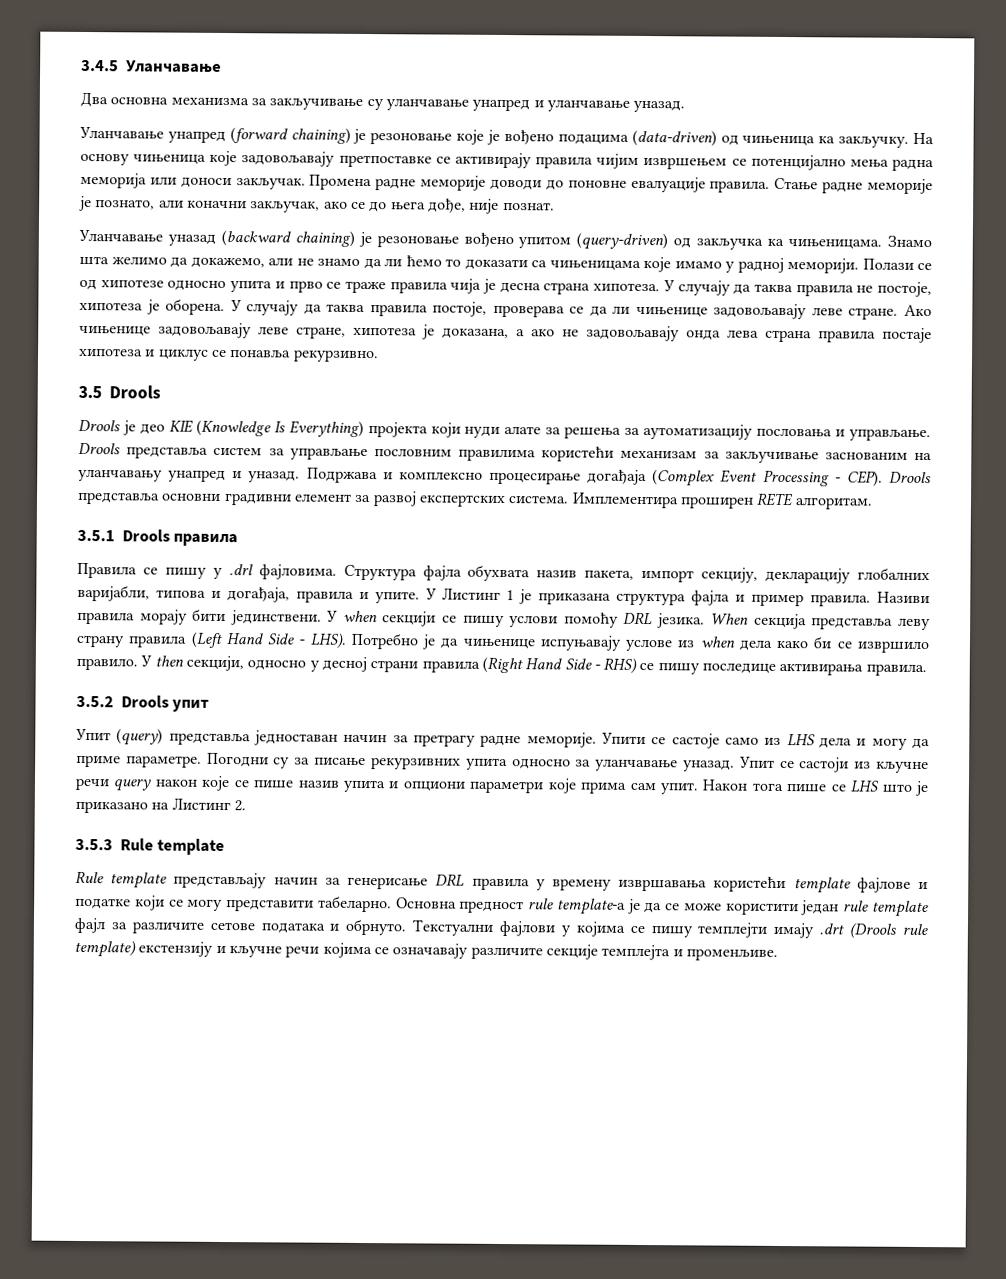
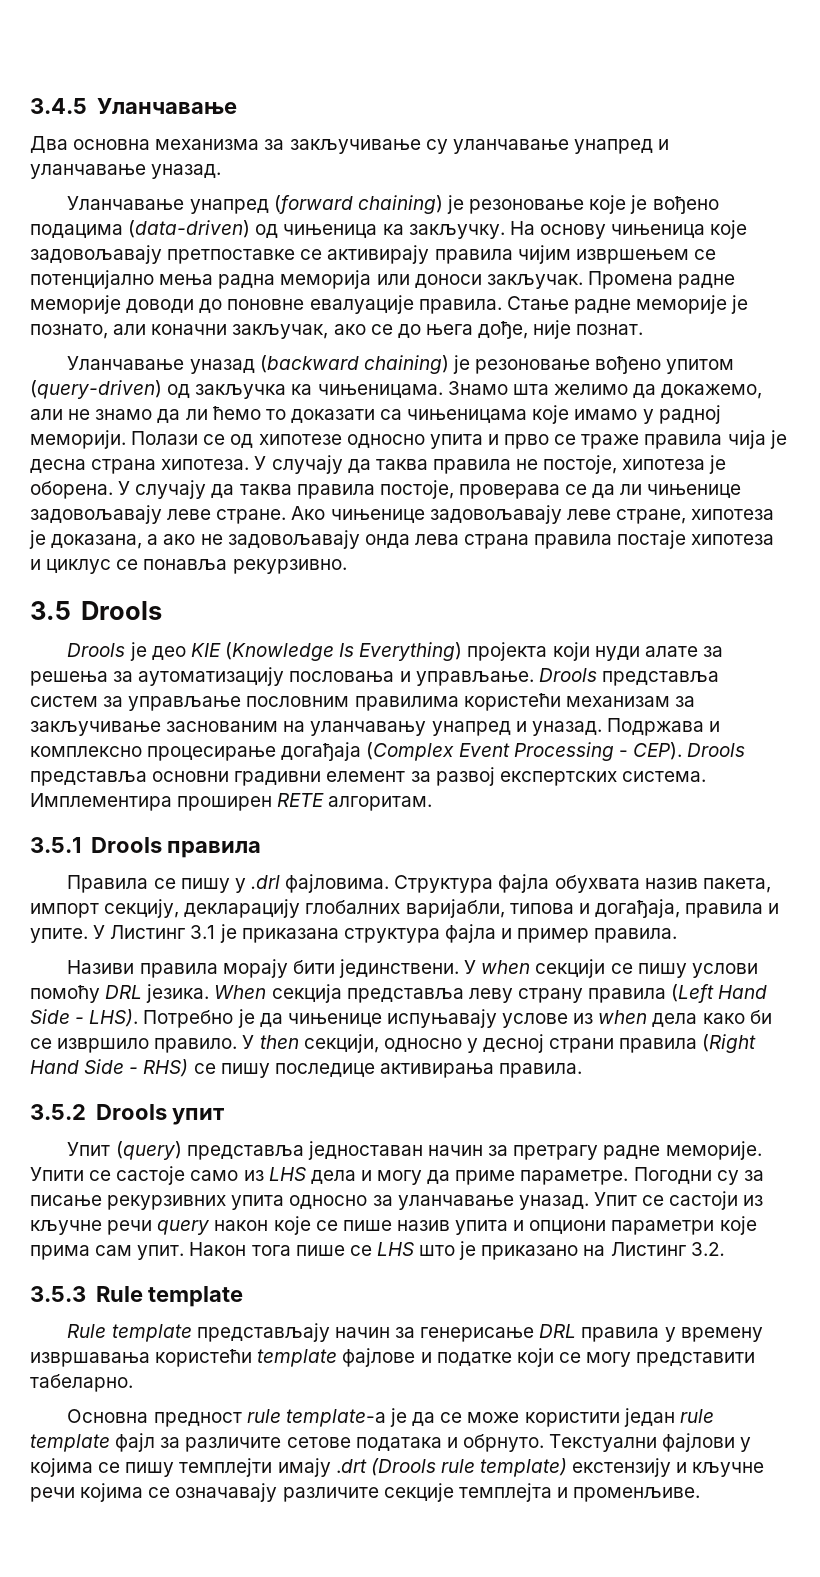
[506,590,515,601] 1 -> [190,925,216,939] 3.1
(872, 600) none -> (678, 935) //
[233,800,246,812] 2. -> [690,1242,725,1256] 3.2.
(392, 904) none -> (133, 1383) //

